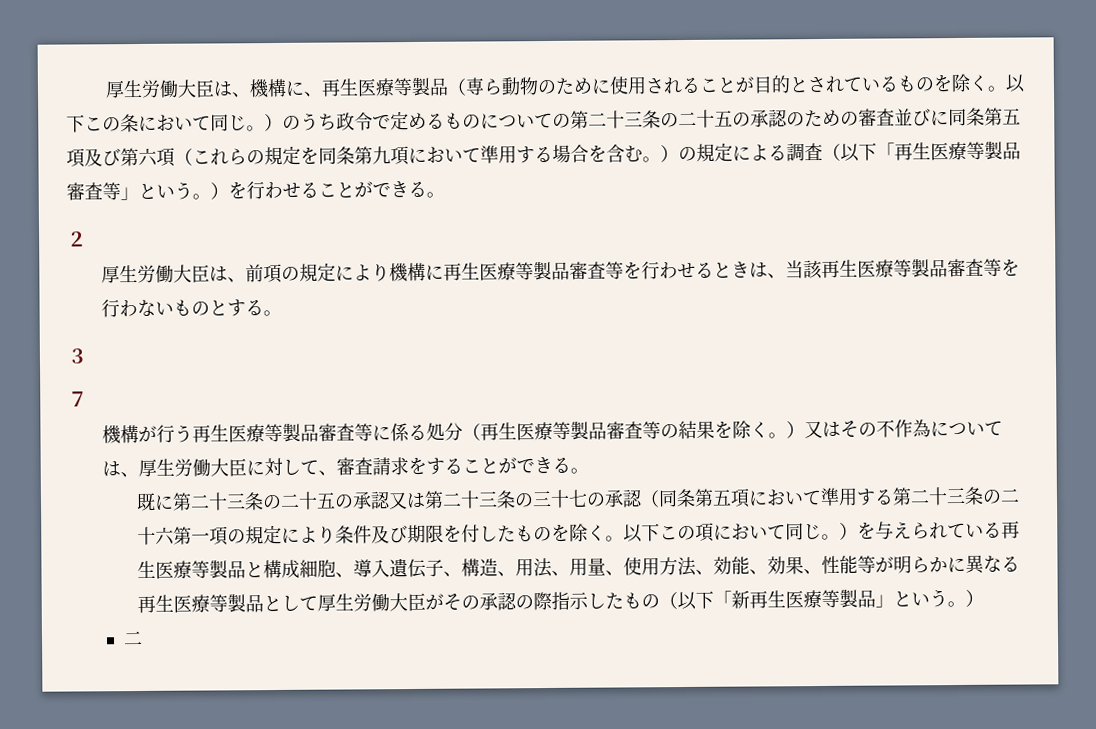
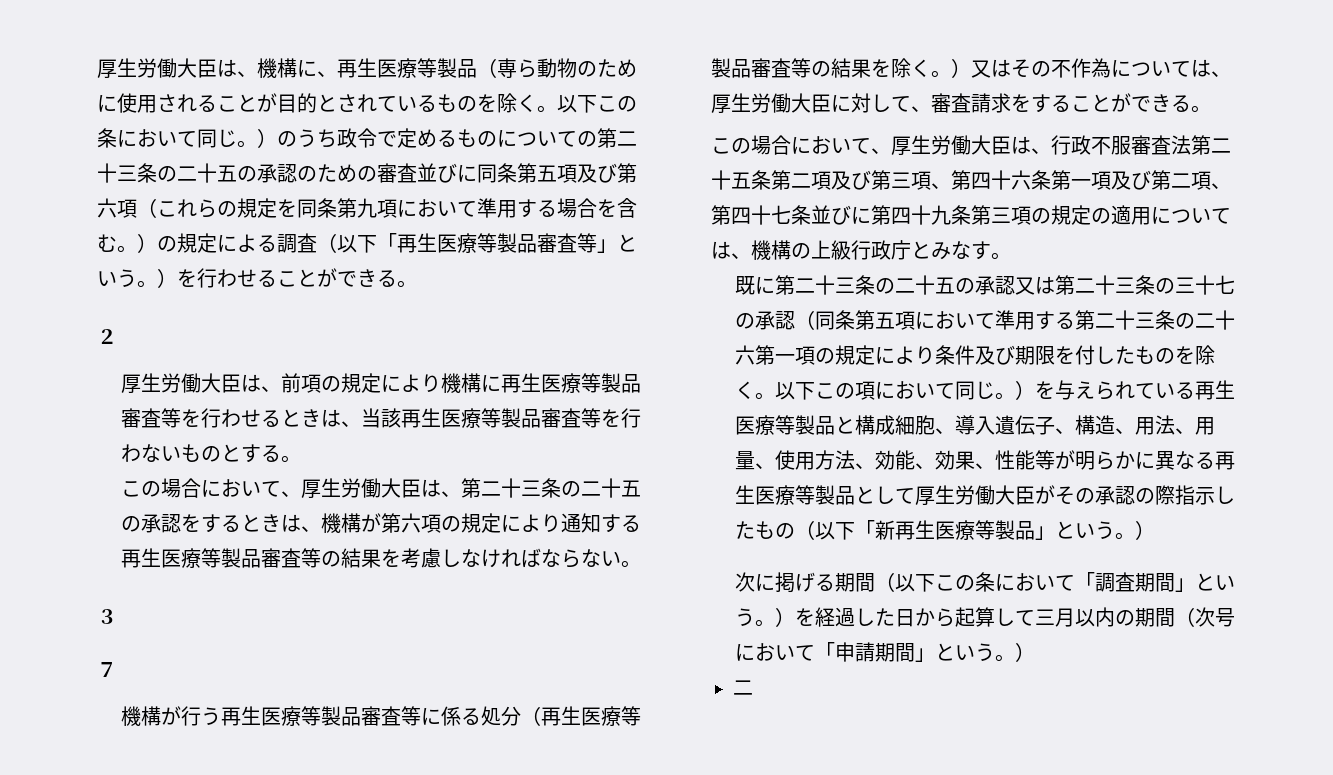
(282, 313) none -> [120,478,641,498] [120,513,641,533] [120,548,641,568] // この場合において、厚生労働大臣は、第二十三条の二十五の承認をするときは、機構が第六項の規定により通知する再生医療等製品審査等の結果を考慮しなければならない。
(589, 470) none -> [710,135,1231,155] [710,170,1231,190] [710,205,1231,225] [710,240,1011,260] // この場合において、厚生労働大臣は、行政不服審査法第二十五条第二項及び第三項、第四十六条第一項及び第二項、第四十七条並びに第四十九条第三項の規定の適用については、機構の上級行政庁とみなす。
(984, 598) none -> [734,572,1235,593] [734,607,1235,627] [734,642,1035,662] // 次に掲げる期間（以下この条において「調査期間」という。）を経過した日から起算して三月以内の期間（次号において「申請期間」という。）

